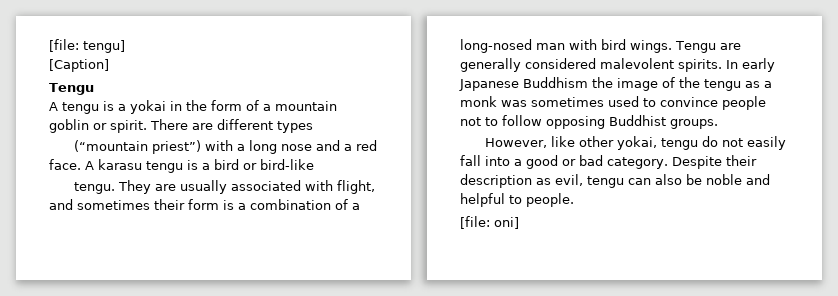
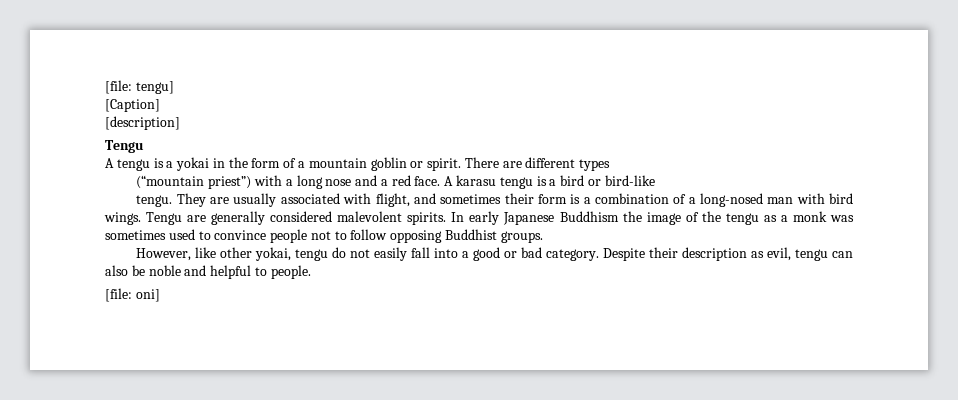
(109, 65) none -> [105,116,180,130] // [description]

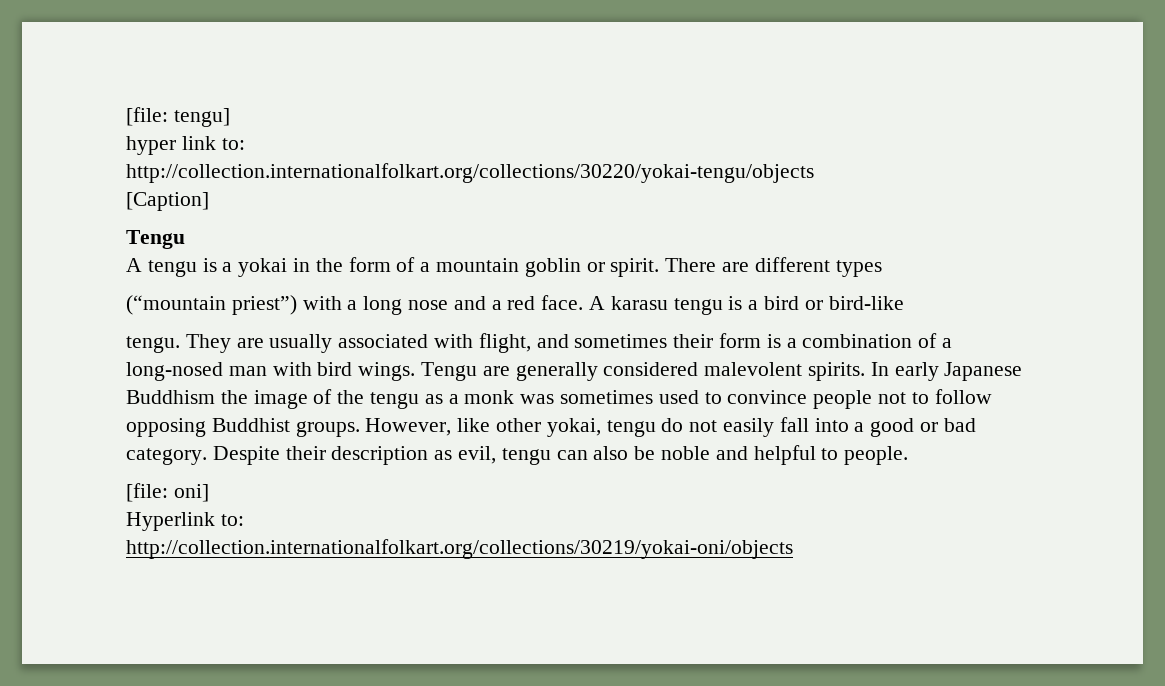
(174, 87) none -> [126,136,245,155] [126,163,814,183] // hyper link to: // http://collection.internationalfolkart.org/collections/30220/yokai-tengu/objects
[105,116,180,130] // [description] -> (209, 201) none
(543, 237) // -> (360, 429) none
(160, 295) none -> [126,512,244,531] [126,539,793,559] // Hyperlink to: // http://collection.internationalfolkart.org/collections/30219/yokai-oni/objects

